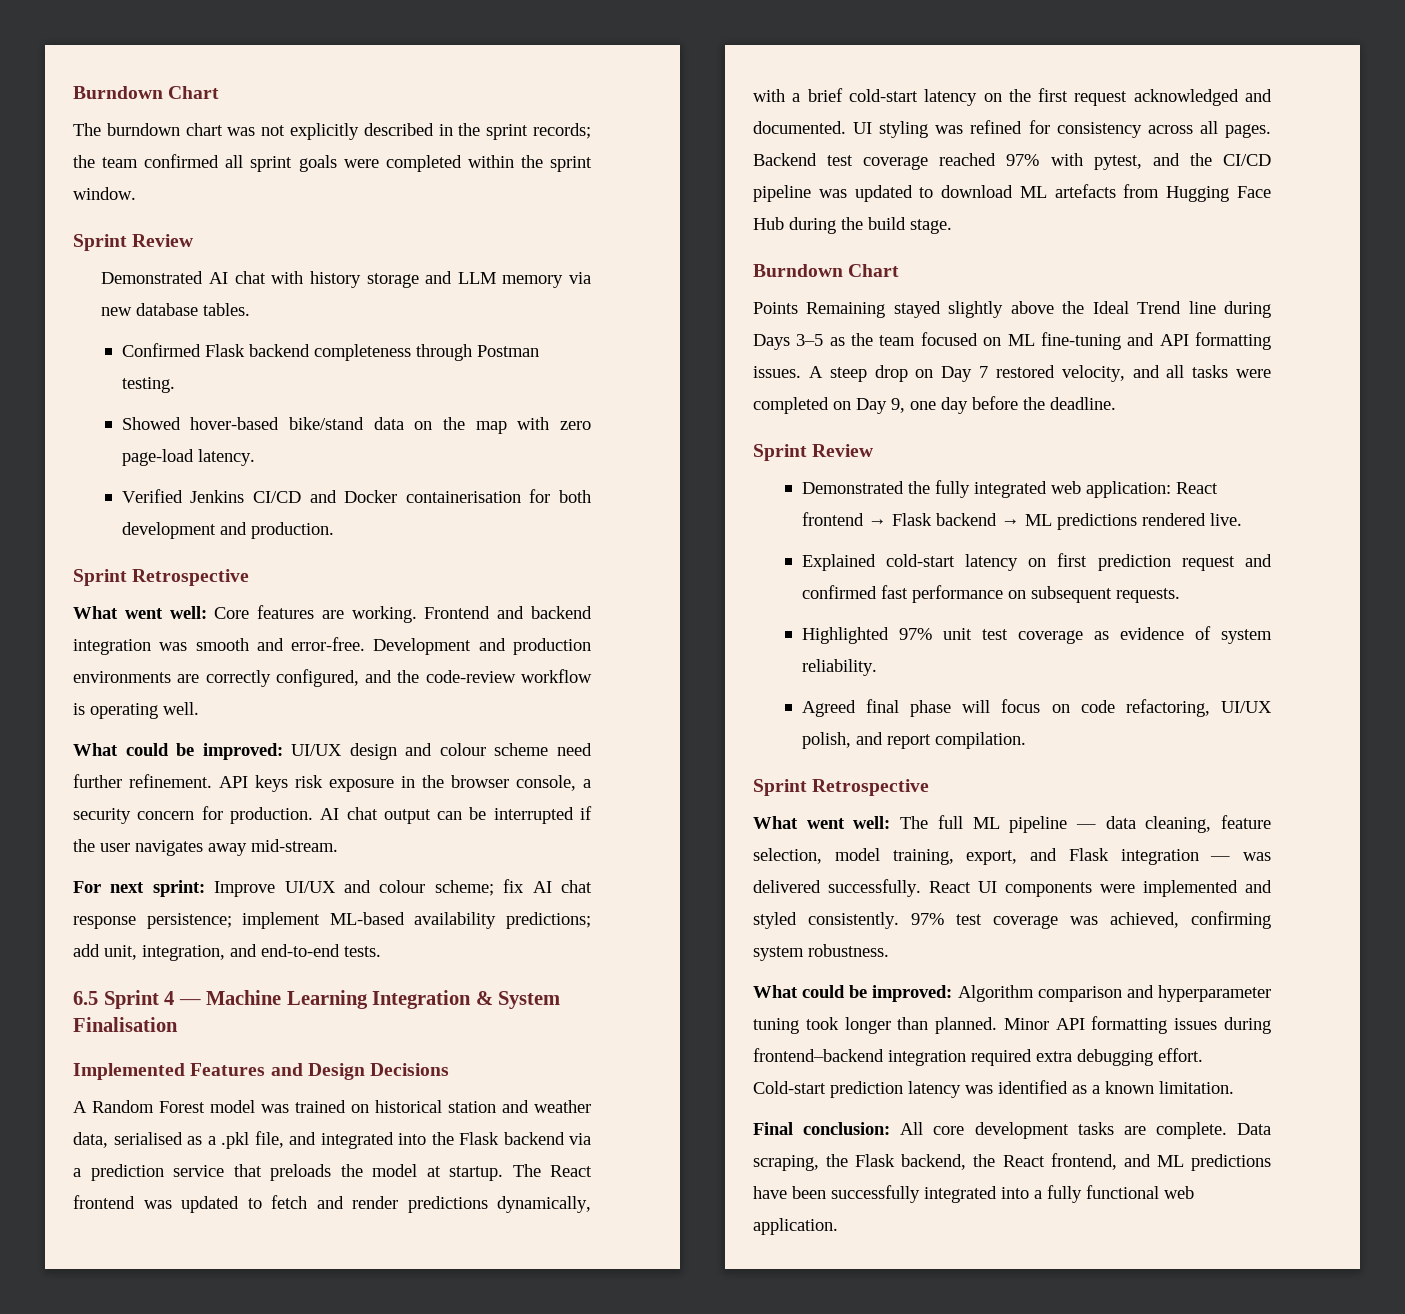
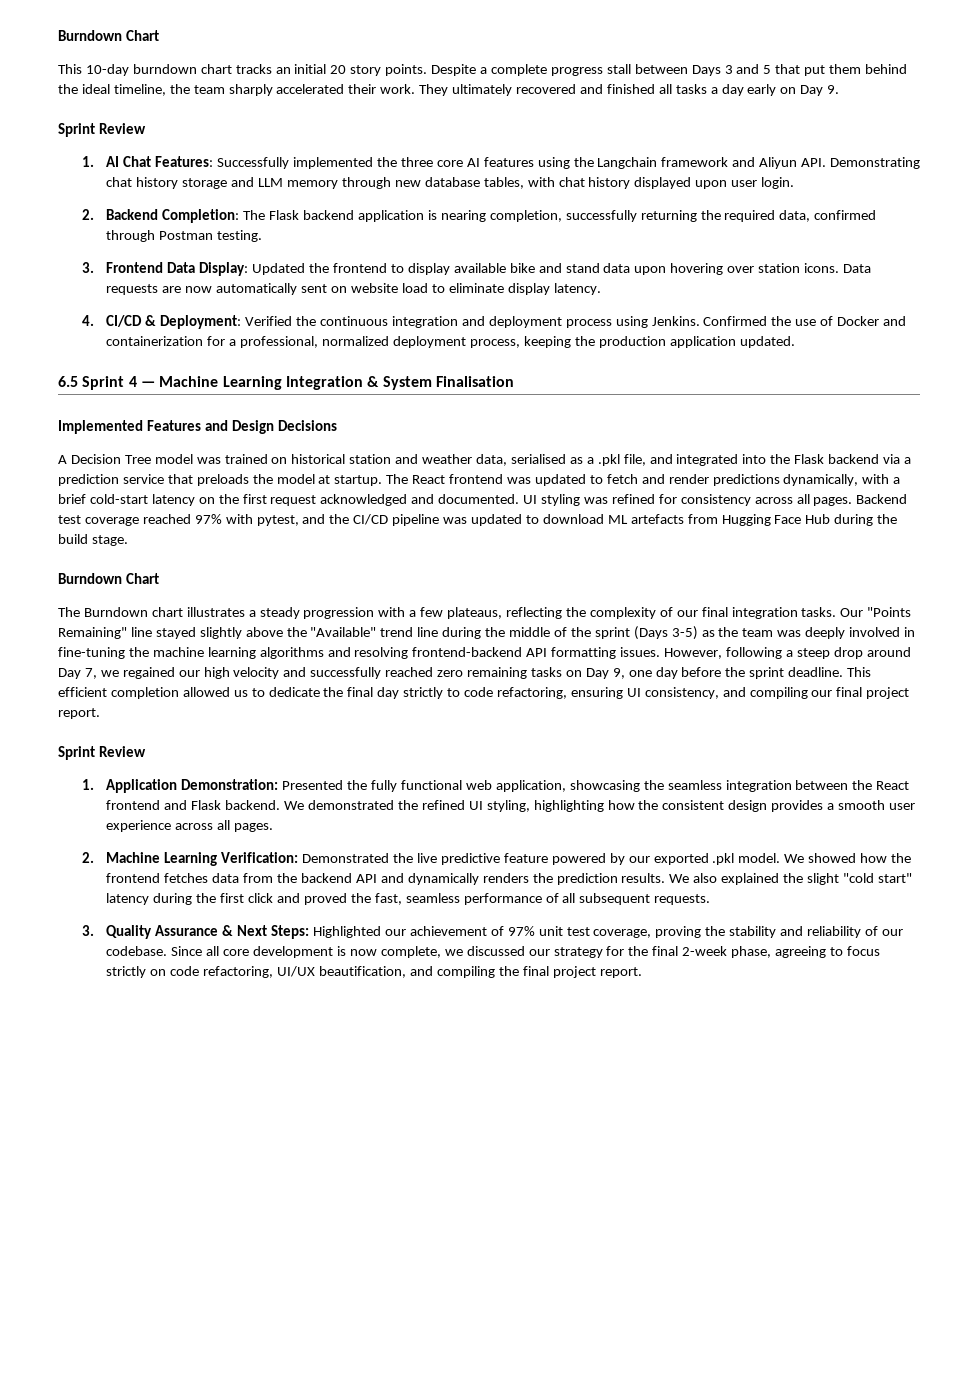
[73,86,220,99] [73,123,591,140] [73,154,593,172] [73,187,136,200] [73,234,194,251] [101,271,304,284] Burndown Chart // The burndown chart was not explicitly described in the sprint records; the team confirmed all sprint goals were completed within the sprint window. // Sprint Review // Demonstrated AI chat with -> [58,30,160,41] [58,64,908,76] [58,84,840,96] [58,123,147,137] [82,156,920,169] [106,177,133,187] Burndown Chart // This 10-day burndown chart tracks an initial 20 story points. Despite a complete progress stall between Days 3 and 5 that put them behind the ideal timeline, the team sharply accelerated their work. They ultimately recovered and finished all tasks a day early on Day 9. // Sprint Review // 1. AI Chat Features: Successfully implemented the three core AI features using the Langchain framework and Aliyun API. Demonstrating chat
[569,272,591,284] via -> [341,177,391,189] through
[203,303,251,316] [121,343,539,361] [121,377,175,393] [121,417,591,434] [121,449,255,466] [121,489,591,503] [121,522,334,539] [73,569,250,586] [73,605,592,623] [73,637,591,655] [73,669,592,687] [73,702,199,719] [73,743,592,760] [73,774,591,792] [73,806,593,824] [73,839,338,856] [73,879,592,897] [73,912,591,929] [73,944,381,961] tables. // Confirmed Flask backend completeness through Postman testing. // Showed hover-based bike/stand data on the map with zero page-load latency. // Verified Jenkins CI/CD and Docker containerisation for both development and production. // Sprint Retrospective // What went well: Core features are working. Frontend and backend integration was smooth and error-free. Development and production environments are correctly configured, and the code-review workflow is operating well. // What could be improved: UI/UX design and colour scheme need further refinement. API keys risk exposure in the browser console, a security concern for production. AI chat output can be interrupted if the user navigates away mid-stream. // For next sprint: Improve UI/UX and colour scheme; fix AI chat response persistence; implement ML-based availability predictions; add unit, integration, and end-to-end tests. -> [483,177,795,189] [82,209,877,223] [106,230,263,242] [82,262,871,276] [106,283,601,295] [82,315,906,329] [106,336,795,348] tables, with chat history displayed upon user login. // 2. Backend Completion: The Flask backend application is nearing completion, successfully returning the required data, confirmed through Postman testing. // 3. Frontend Data Display: Updated the frontend to display available bike and stand data upon hovering over station icons. Data requests are now automatically sent on website load to eliminate display latency. // 4. CI/CD & Deployment: Verified the continuous integration and deployment process using Jenkins. Confirmed the use of Docker and containerization for a professional, normalized deployment process, keeping the production application updated.
[92,1100,205,1113] Random Forest -> [70,454,151,464] Decision Tree
[753,301,1271,318] [753,332,1271,350] [753,365,1271,382] [753,397,829,414] Points Remaining stayed slightly above the Ideal Trend line during Days 3–5 as the team focused on ML fine-tuning and API formatting issues. A steep drop on Day 7 restored velocity, and all tasks were completed -> [58,607,912,619] [58,626,916,640] [58,647,911,659] [58,667,562,679] The Burndown chart illustrates a steady progression with a few plateaus, reflecting the complexity of our final integration tasks. Our "Points Remaining" line stayed slightly above the "Available" trend line during the middle of the sprint (Days 3-5) as the team was deeply involved in fine-tuning the machine learning algorithms and resolving frontend-backend API formatting issues. However, following a steep drop around Day 7, we regained our high velocity and successfully reached zero remaining tasks
(1045, 403) none -> [749,667,785,679] sprint
[753,444,874,461] [801,480,1218,498] [801,512,1242,530] [801,553,1272,571] [801,585,1180,603] [801,626,1272,644] [801,659,877,676] [801,699,1272,717] [801,732,1026,749] [753,779,930,796] [753,815,1271,833] [753,848,1271,865] [753,879,1272,897] [753,911,1271,929] [753,944,889,961] [753,985,1271,1002] [753,1016,1271,1034] [753,1048,1203,1066] [753,1080,1234,1098] [753,1122,1271,1139] [753,1153,1271,1171] [753,1185,1194,1203] [753,1218,838,1235] // Sprint Review // Demonstrated the fully integrated web application: React frontend → Flask backend → ML predictions rendered live. // Explained cold-start latency on first prediction request and confirmed fast performance on subsequent requests. // Highlighted 97% unit test coverage as evidence of system reliability. // Agreed final phase will focus on code refactoring, UI/UX polish, and report compilation. // Sprint Retrospective // What went well: The full ML pipeline — data cleaning, feature selection, model training, export, and Flask integration — was delivered successfully. React UI components were implemented and styled consistently. 97% test coverage was achieved, confirming system robustness. // What could be improved: Algorithm comparison and hyperparameter tuning took longer than planned. Minor API formatting issues during frontend–backend integration required extra debugging effort. Cold-start prediction latency was identified as a known limitation. // Final conclusion: All core development tasks are complete. Data scraping, the Flask backend, the React frontend, and ML predictions have been successfully integrated into a fully functional web application. -> [847,667,872,677] [58,687,910,699] [58,708,100,719] [58,746,147,760] [82,779,910,793] [106,800,915,812] [106,820,274,832] [82,852,911,866] [106,873,912,885] [106,893,711,905] [82,925,903,939] [106,946,880,958] [106,966,642,978] This efficient completion allowed us to dedicate the final day strictly to code refactoring, ensuring UI consistency, and compiling our final project report. // Sprint Review // 1. Application Demonstration: Presented the fully functional web application, showcasing the seamless integration between the React frontend and Flask backend. We demonstrated the refined UI styling, highlighting how the consistent design provides a smooth user experience across all pages. // 2. Machine Learning Verification: Demonstrated the live predictive feature powered by our exported .pkl model. We showed how the frontend fetches data from the backend API and dynamically renders the prediction results. We also explained the slight "cold start" latency during the first click and proved the fast, seamless performance of all subsequent requests. // 3. Quality Assurance & Next Steps: Highlighted our achievement of 97% unit test coverage, proving the stability and reliability of our codebase. Since all core development is now complete, we discussed our strategy for the final 2-week phase, agreeing to focus strictly on code refactoring, UI/UX beautification, and compiling the final project report.

